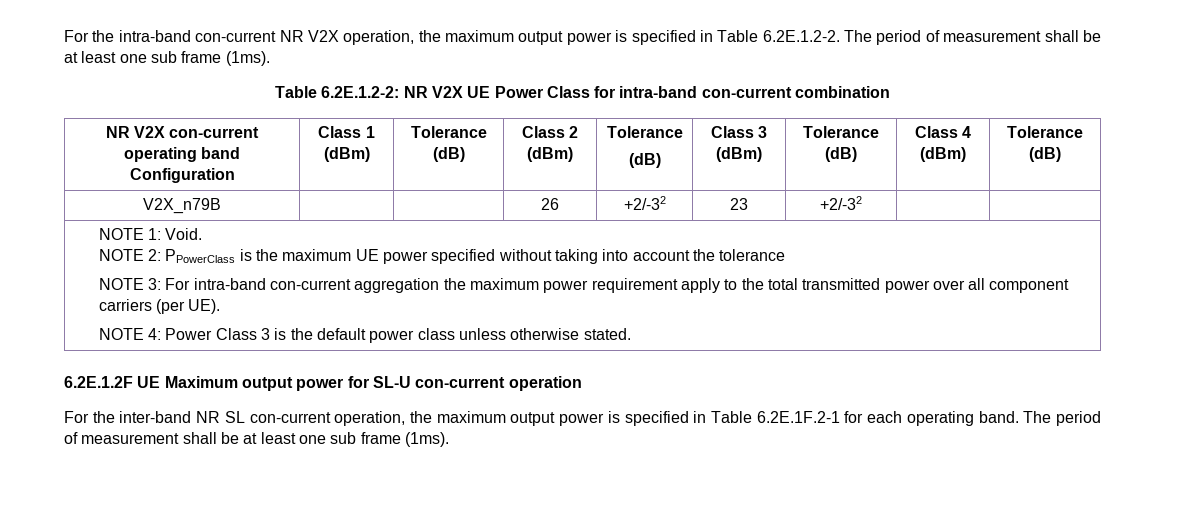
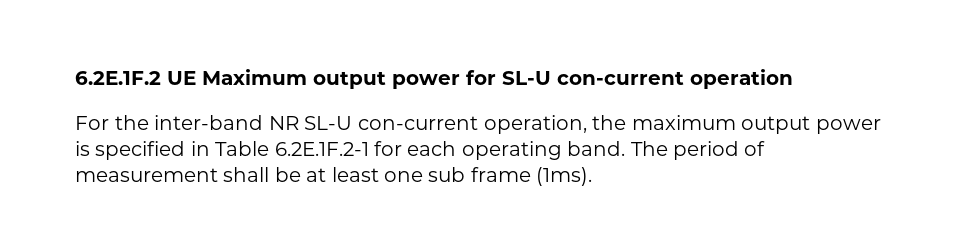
[64,30,1102,45] [64,51,270,66] [274,86,891,98] [105,126,260,138] [123,147,241,162] [129,168,235,183] [318,126,375,138] [323,147,370,162] [410,126,487,138] [432,147,465,162] [521,126,579,138] [527,147,573,162] [606,126,683,138] [628,153,661,168] [710,126,768,138] [716,147,762,162] [803,126,879,138] [825,147,857,162] [914,126,972,138] [920,147,966,162] [1007,126,1083,138] [1029,147,1061,162] [143,198,221,214] [541,198,559,210] [623,196,666,210] [730,198,748,210] [820,196,862,210] [98,228,203,240] [98,249,786,264] [98,278,1070,293] [98,299,221,314] [98,328,631,343] [64,376,133,388] For the intra-band con-current NR V2X operation, the maximum output power is specified in Table 6.2E.1.2-2. The period of measurement shall be at least one sub frame (1ms). // Table 6.2E.1.2-2: NR V2X UE Power Class for intra-band con-current combination // NR V2X con-current operating band Configuration | Class 1 (dBm) | Tolerance (dB) | Class 2 (dBm) | Tolerance // (dB) | Class 3 (dBm) | Tolerance (dB) | Class 4 (dBm) | Tolerance (dB) // V2X_n79B | | | 26 | +2/-32 | 23 | +2/-32 | | // NOTE 1: Void. // NOTE 2: PPowerClass is the maximum UE power specified without taking into account the tolerance // NOTE 3: For intra-band con-current aggregation the maximum power requirement apply to the total transmitted power over all component carriers (per UE). // NOTE 4: Power Class 3 is the default power class unless otherwise stated. // 6.2E.1.2F -> [75,71,161,85] 6.2E.1F.2
[224,411,245,423] SL -> [304,116,353,130] SL-U

